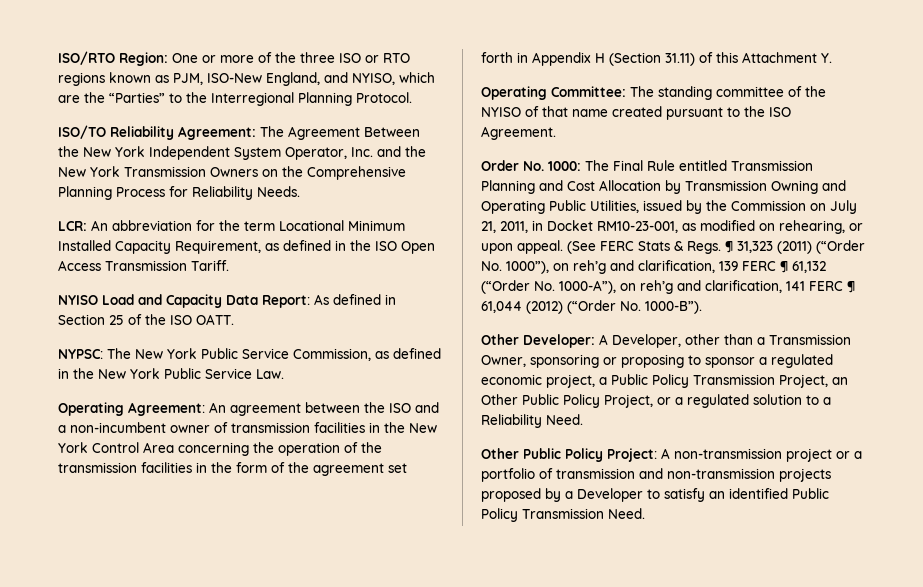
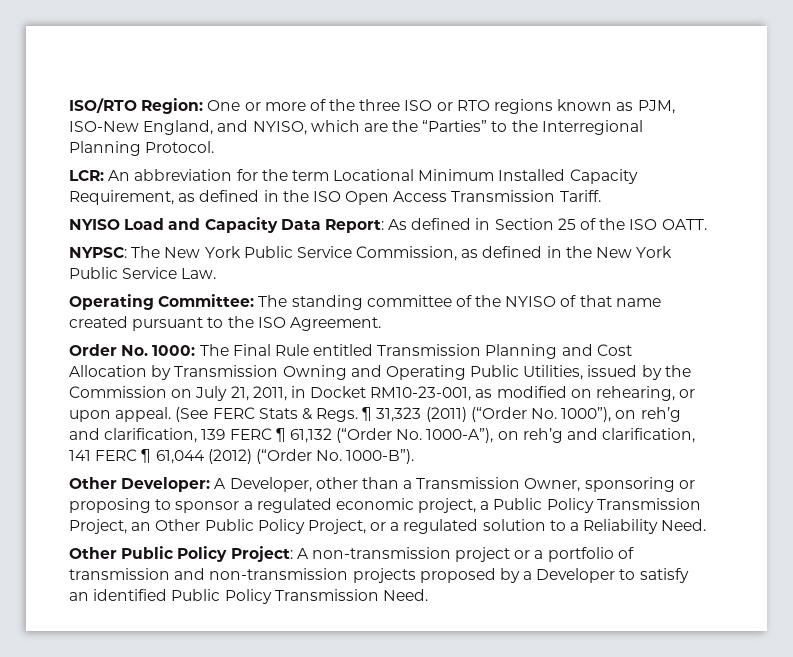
[58,125,420,140] [58,146,426,160] [58,166,406,180] [58,186,300,200] // ISO/TO Reliability Agreement: The Agreement Between the New York Independent System Operator, Inc. and the New York Transmission Owners on the Comprehensive Planning Process for Reliability Needs. -> (215, 147) none
[58,402,439,416] [58,422,437,433] [58,442,382,456] [58,462,407,476] [481,52,832,66] // Operating Agreement: An agreement between the ISO and a non-incumbent owner of transmission facilities in the New York Control Area concerning the operation of the transmission facilities in the form of the agreement set forth in Appendix H (Section 31.11) of this Attachment Y. -> (217, 273) none

